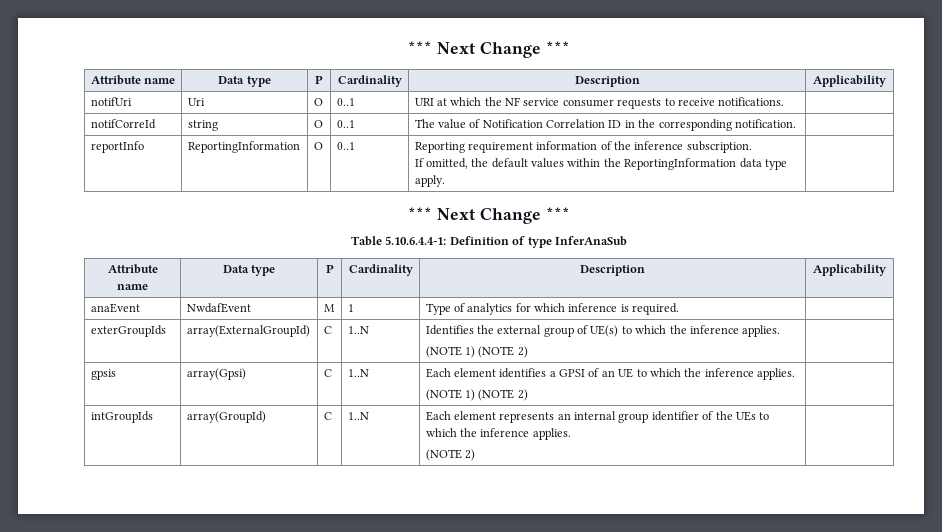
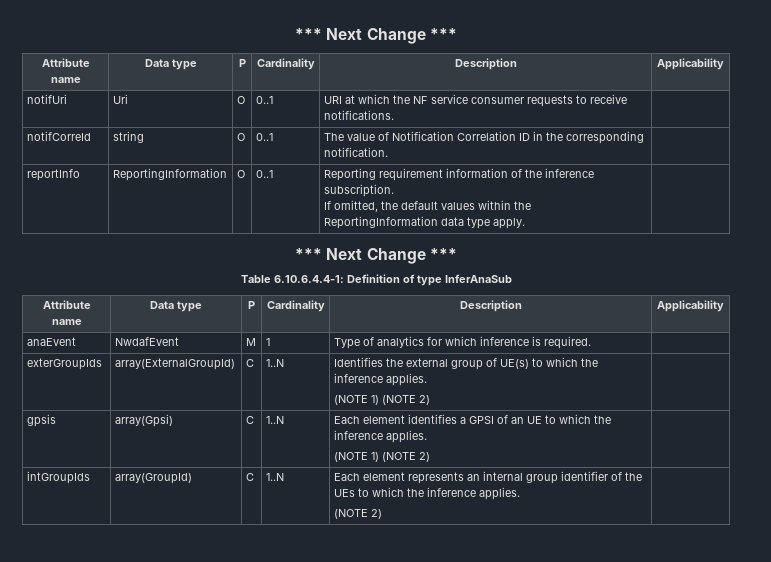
[385,236,447,245] 5.10.6.4.4-1: -> [273,275,344,283] 6.10.6.4.4-1:

